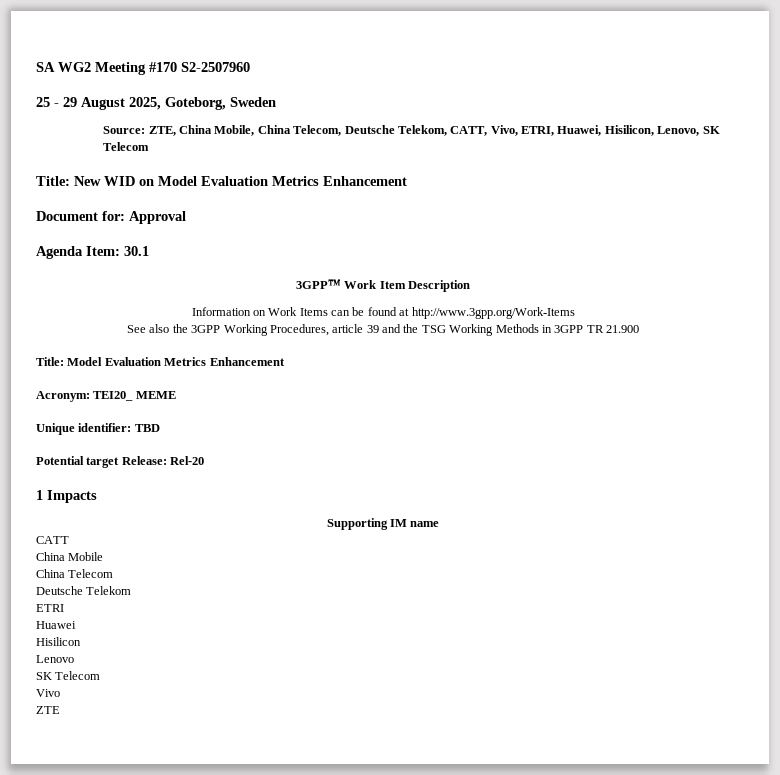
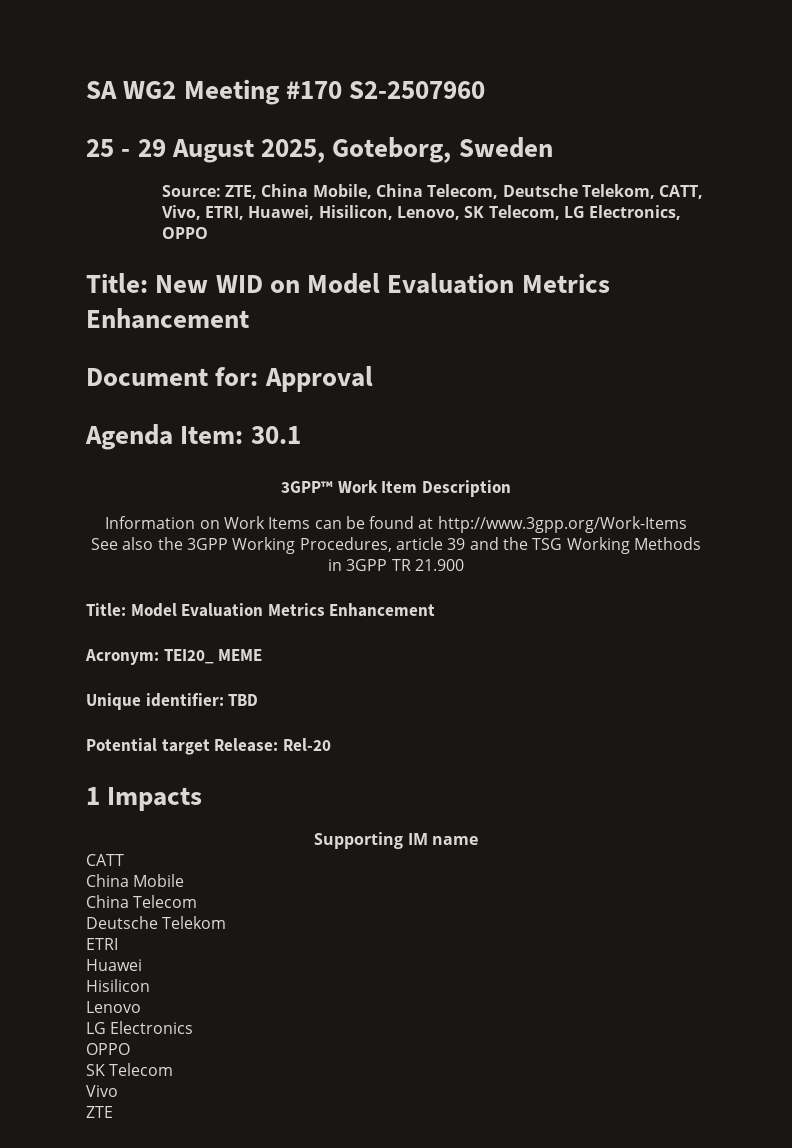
[103,142,150,151] Telecom -> [488,205,682,220] [161,227,208,239] Telecom, LG Electronics, OPPO
(74, 659) none -> [86,1021,194,1034] [86,1043,130,1055] // LG Electronics // OPPO

